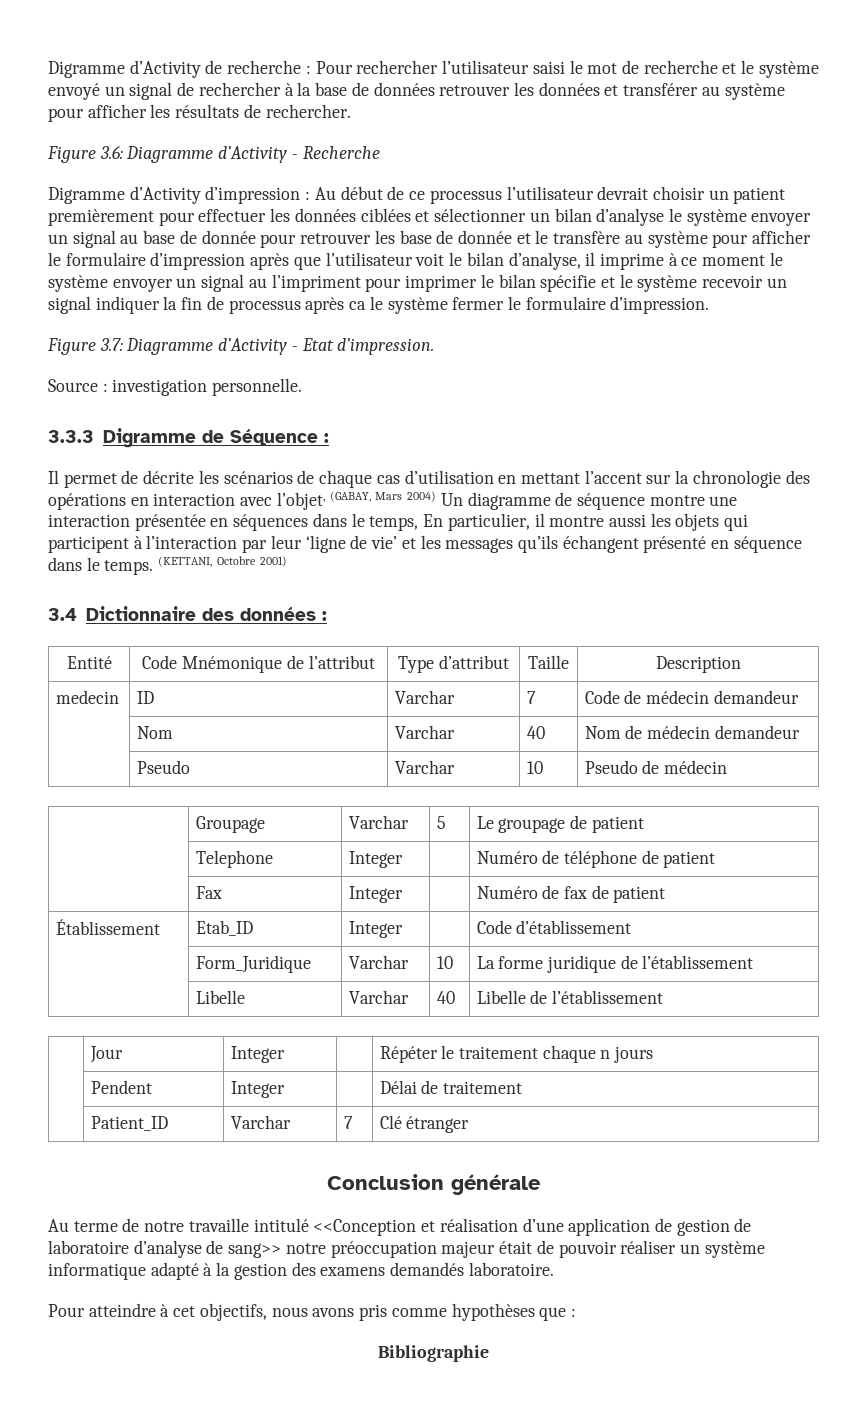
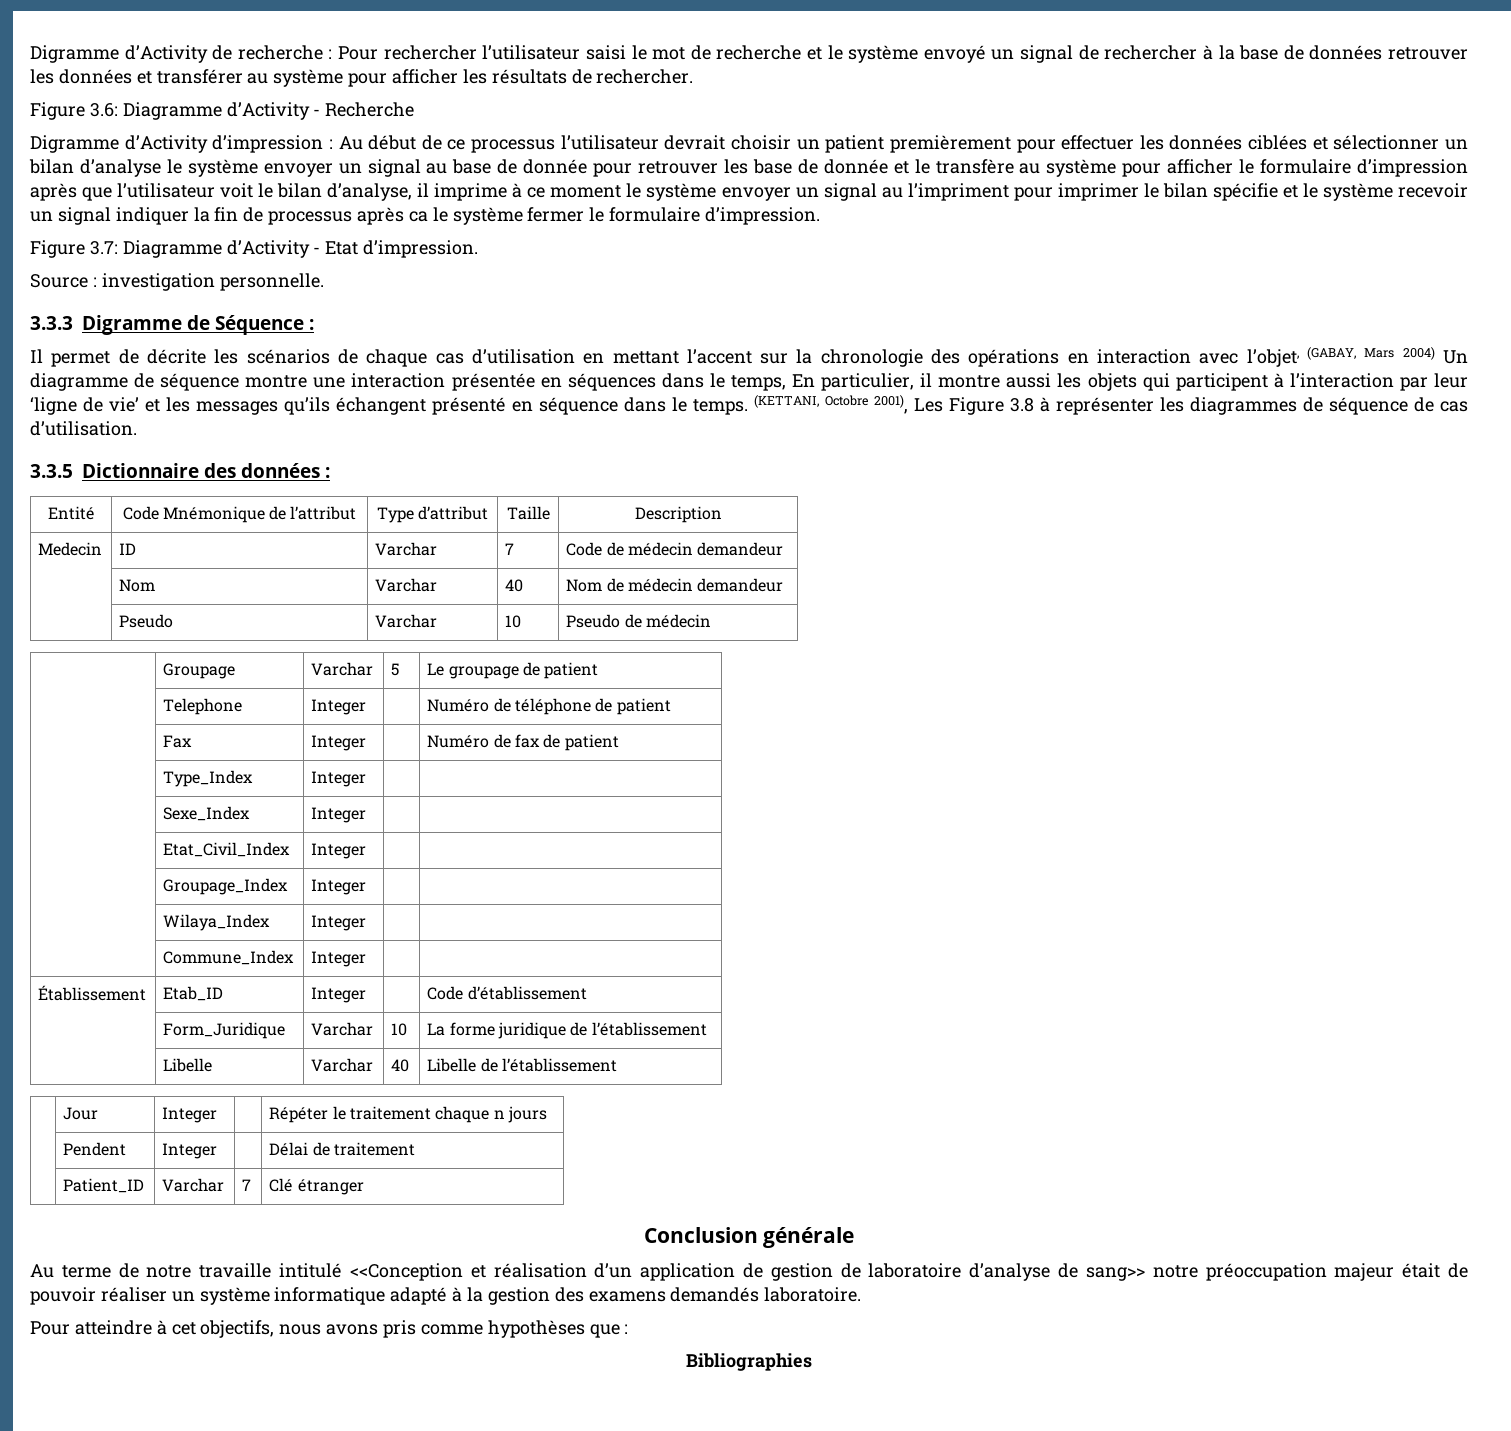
[259,556,287,567] [48,608,77,621] 2001) // 3.4 -> [874,395,1468,415] [30,421,137,436] [30,464,73,478] 2001), Les Figure 3.8 à représenter les diagrammes de séquence de cas d’utilisation. // 3.3.5
[55,690,119,704] medecin -> [38,542,103,556] Medecin
(666, 894) none -> [163,770,254,787] [311,771,367,787] [163,806,251,821] [311,807,367,823] [163,842,291,857] [311,843,367,859] [163,878,289,895] [311,879,367,895] [163,914,271,931] [311,915,367,931] [163,950,295,965] [311,951,367,967] // | Type_Index | Integer | | // | Sexe_Index | Integer | | // | Etat_Civil_Index | Integer | | // | Groupage_Index | Integer | | // | Wilaya_Index | Integer | | // | Commune_Index | Integer | |
[522,1218,564,1232] d’une -> [594,1263,633,1278] d’un
[378,1345,489,1362] Bibliographie -> [686,1353,812,1371] Bibliographies

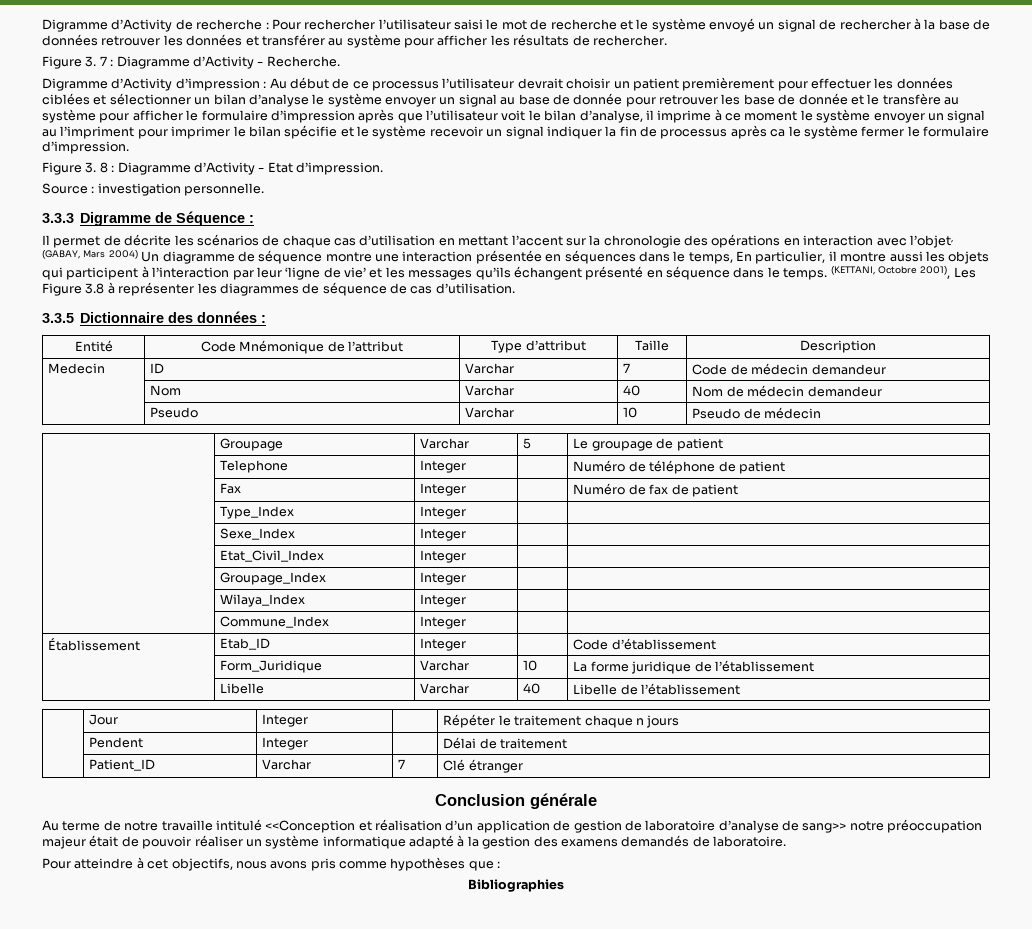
[89,102,415,120] 3.6: Diagramme d’Activity - Recherche -> [85,56,340,69] 3. 7 : Diagramme d’Activity - Recherche.
[89,241,118,255] 3.7: -> [85,162,115,173] 3. 8 :
(760, 1294) none -> [692,836,710,847] de

